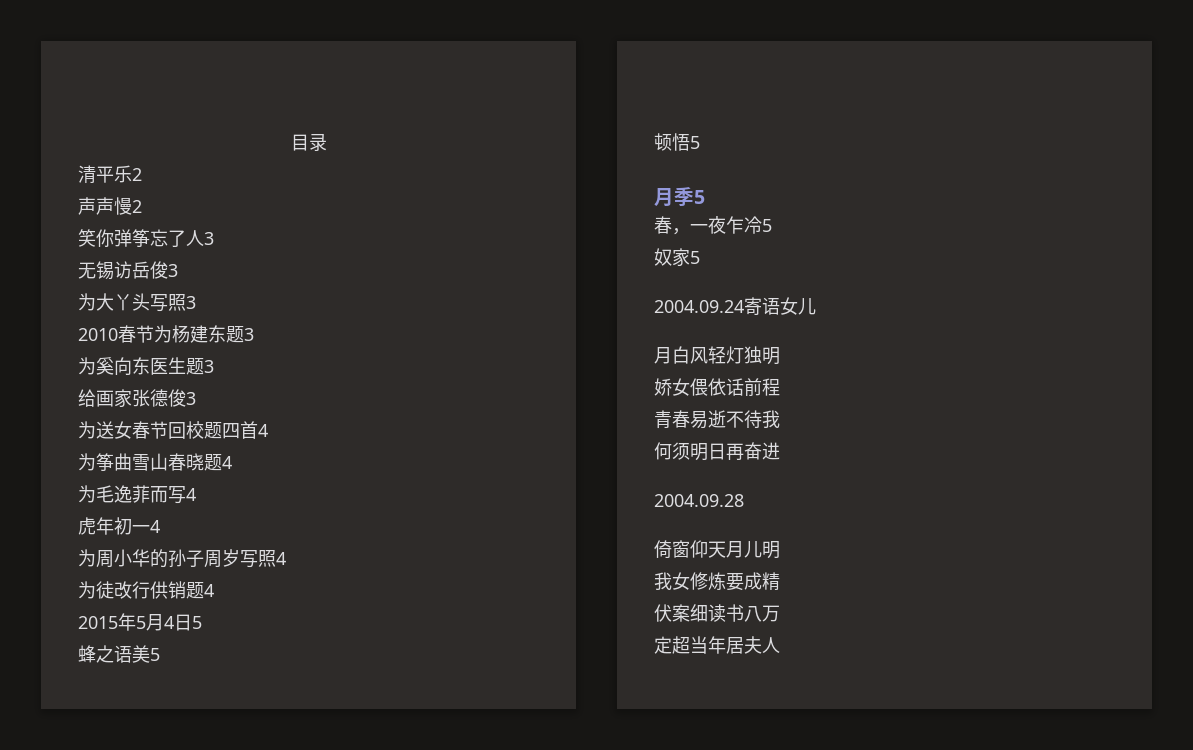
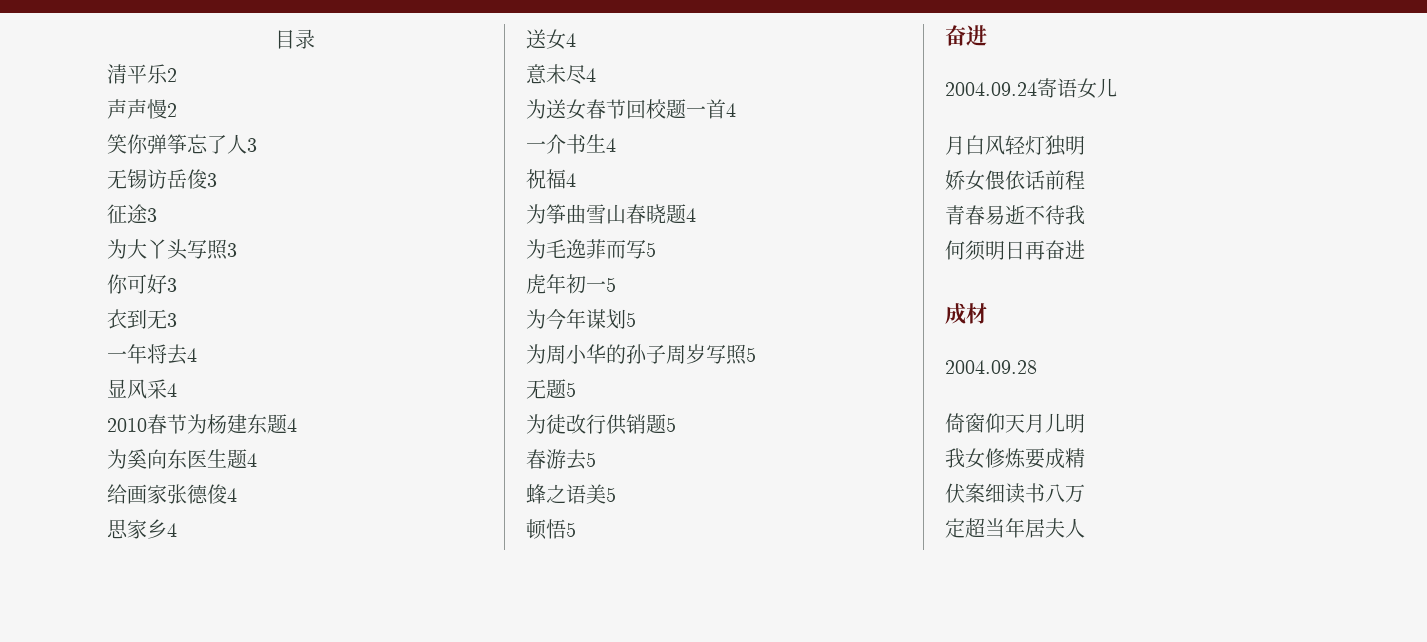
(178, 270) none -> [107,204,157,224] // 征途3
(196, 302) none -> [107,274,177,294] [107,309,177,329] [107,344,197,365] [107,379,177,399] // 你可好3 // 衣到无3 // 一年将去4 // 显风采4
[244,328,254,341] 3 -> [287,418,297,432] 4
[204,360,214,373] 3 -> [247,453,257,467] 4
[186,392,196,405] 3 -> [227,488,237,502] [107,519,177,539] [526,29,576,50] [526,64,596,85] 4 // 思家乡4 // 送女4 // 意未尽4
[222,423,240,439] 四 -> [686,106,706,117] 一
(268, 430) none -> [526,134,616,154] [526,169,576,189] // 一介书生4 // 祝福4
[186,488,196,501] 4 -> [646,242,656,257] 5
[150,520,160,533] 4 -> [606,277,616,292] [526,309,636,330] 5 // 为今年谋划5
[276,552,286,565] 4 -> [746,347,756,362] [526,379,576,399] 5 // 无题5
[204,584,214,597] [78,613,192,631] 4 // 2015年5月4日 -> [666,417,676,432] [526,449,586,470] 5 // 春游去
[654,187,705,207] [654,216,772,235] [654,248,700,267] 月季5 // 春，一夜乍冷5 // 奴家5 -> [945,25,987,46] 奋进
(780, 451) none -> [945,303,987,325] // 成材

